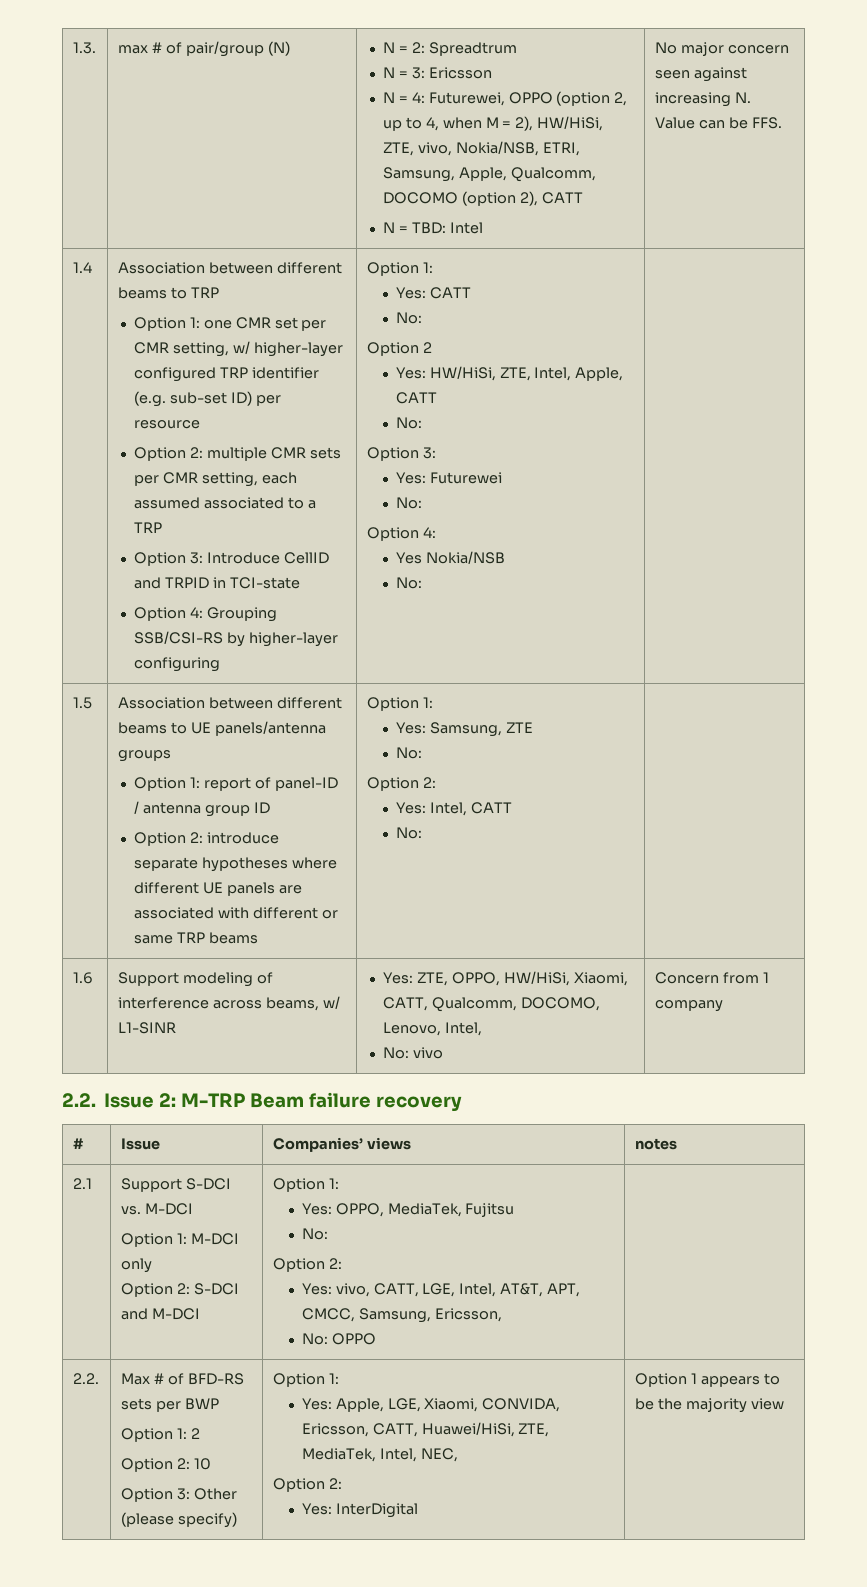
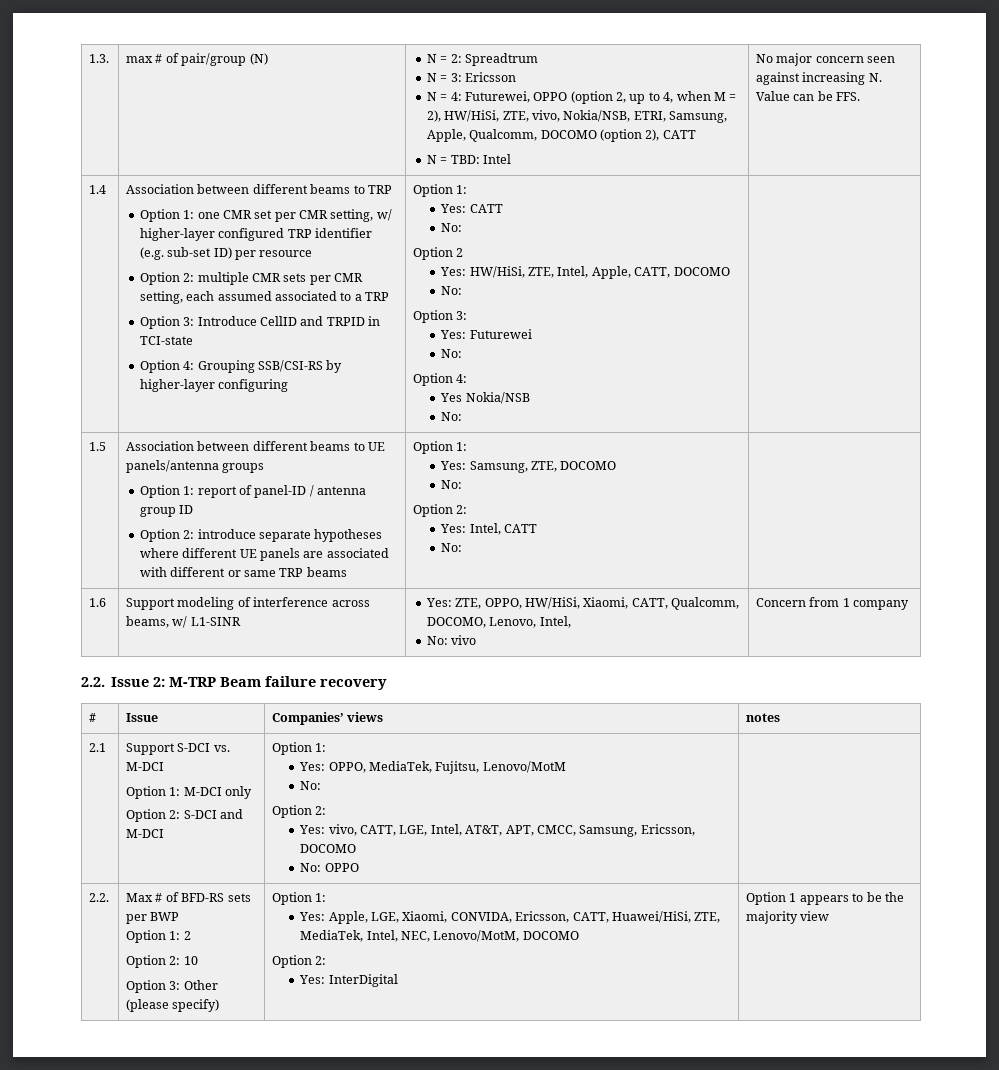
[395,392,437,404] CATT -> [634,267,730,278] CATT, DOCOMO
[505,722,533,733] ZTE -> [531,461,617,472] ZTE, DOCOMO
[465,1203,515,1217] Fujitsu -> [435,761,566,774] Fujitsu, Lenovo/MotM
(502, 1315) none -> [300,844,357,853] DOCOMO
(458, 1455) none -> [433,930,579,942] Lenovo/MotM, DOCOMO

